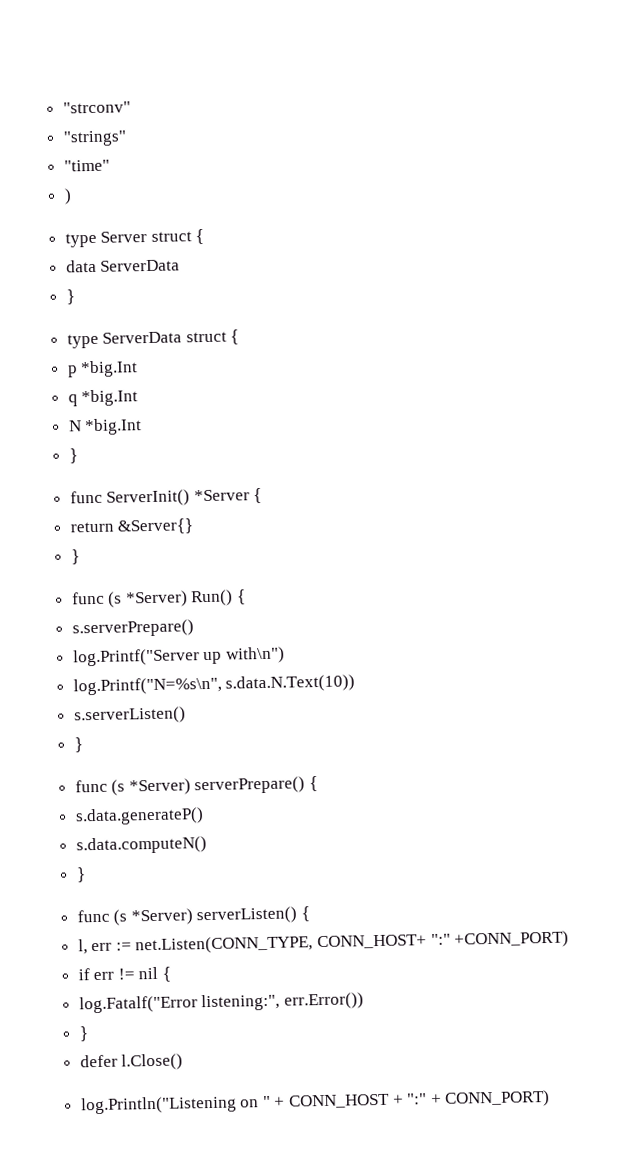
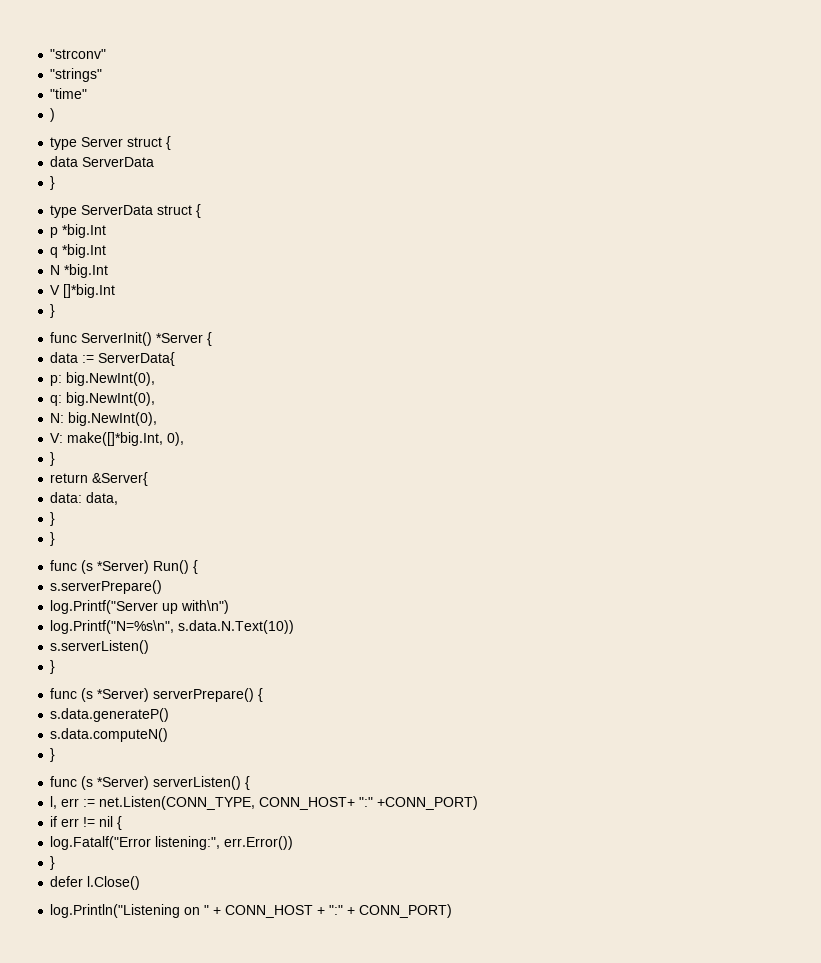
(143, 427) none -> [50,284,116,298] // V []*big.Int
[69,518,195,535] return &Server{} -> [50,352,176,366] [50,372,156,386] [50,392,156,406] [50,412,158,426] [50,432,185,446] [50,452,56,466] [50,472,149,486] [50,492,119,505] [50,512,56,526] data := ServerData{ // p: big.NewInt(0), // q: big.NewInt(0), // N: big.NewInt(0), // V: make([]*big.Int, 0), // } // return &Server{ // data: data, // }

